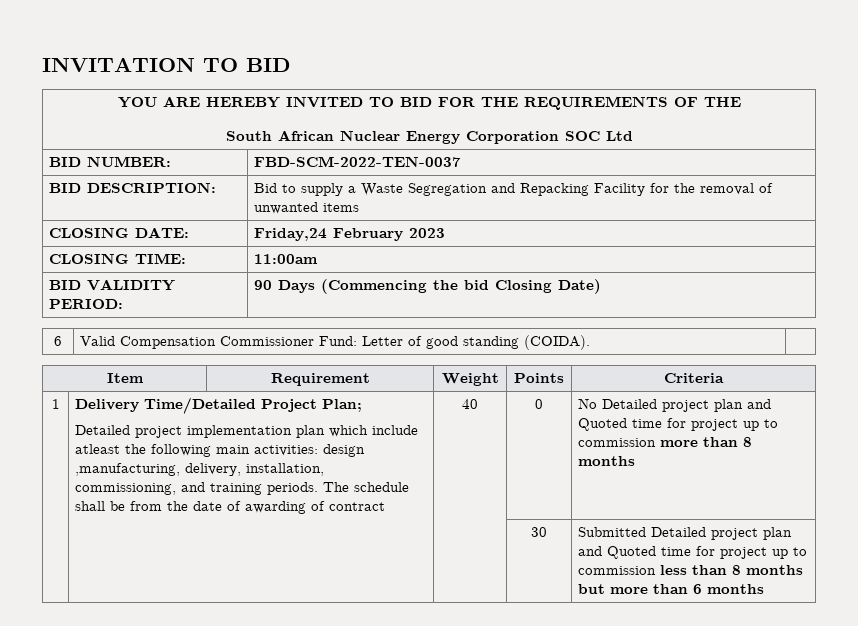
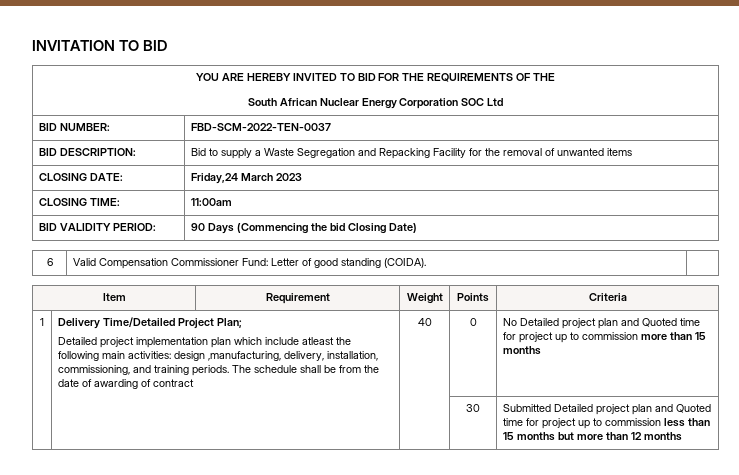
[333,228,404,241] February -> [240,173,273,181] March
[743,437,753,447] 8 -> [694,332,706,340] 15
[732,565,742,575] 8 -> [502,432,514,440] 15
[693,584,703,594] 6 -> [630,432,642,440] 12

